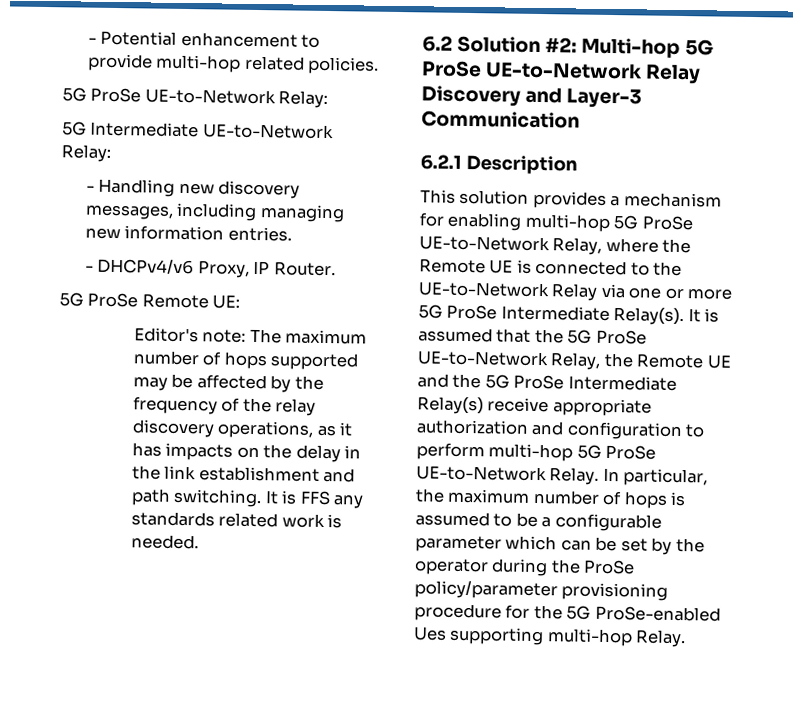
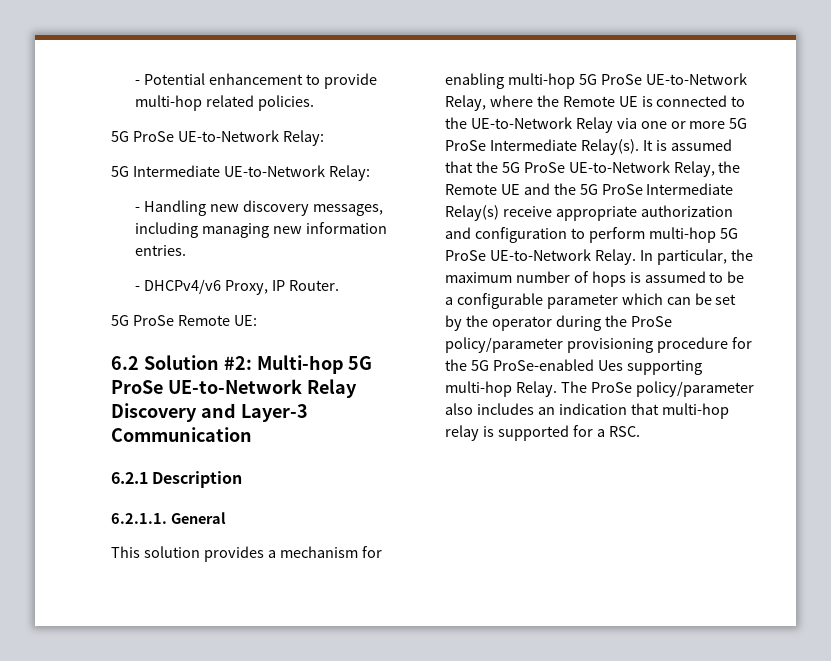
[133,327,368,345] [132,350,360,371] [132,373,324,393] [132,396,317,416] [131,419,354,439] [131,442,362,463] [131,465,356,483] [130,488,365,509] [130,511,343,529] [130,534,199,550] // Editor's note: The maximum number of hops supported may be affected by the frequency of the relay discovery operations, as it has impacts on the delay in the link establishment and path switching. It is FFS any standards related work is needed. -> (257, 320) none
(578, 164) none -> [111,512,226,524] // 6.2.1.1. General
(687, 638) none -> [560,381,754,397] [445,403,729,419] [445,425,640,441] The ProSe policy/parameter also includes an indication that multi-hop relay is supported for a RSC.

